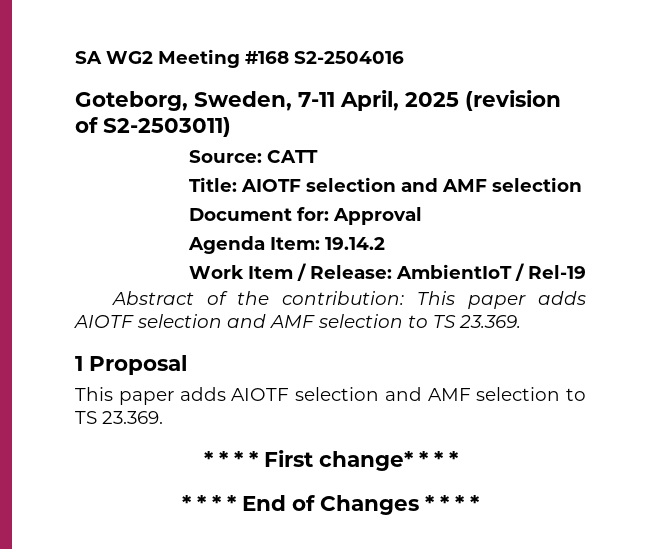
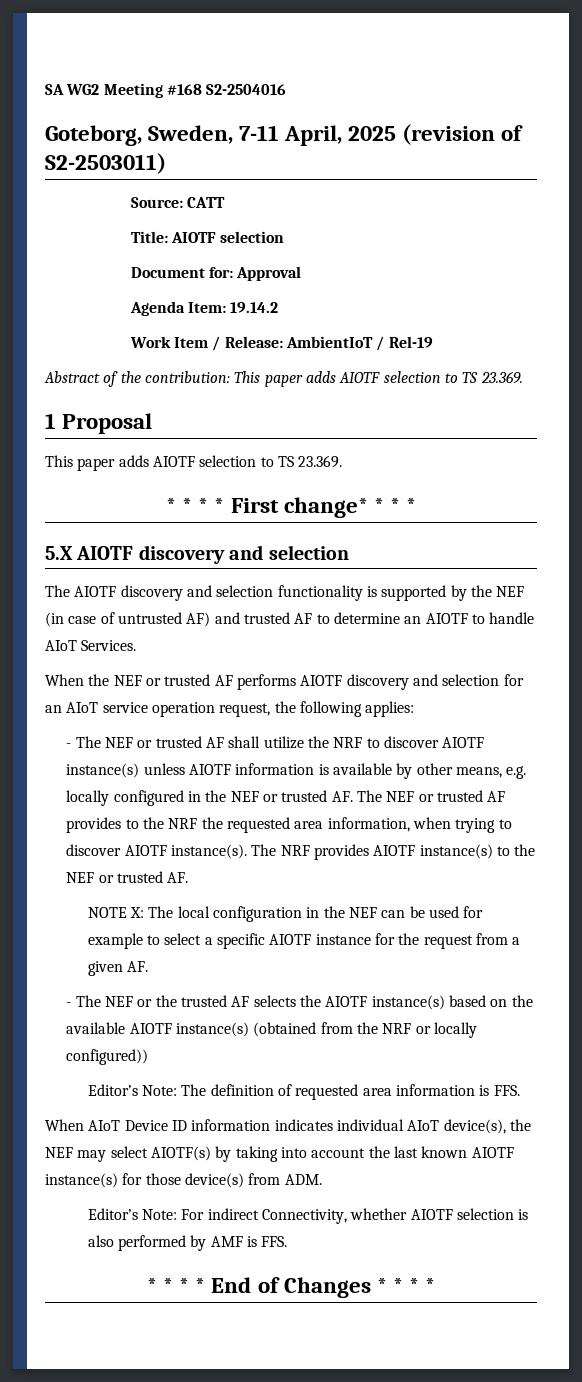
[400,177,582,192] and AMF selection -> (285, 237) none
[227,314,403,328] and AMF selection -> (441, 377) none
[384,387,561,401] and AMF selection -> (257, 461) none
(459, 459) none -> [45,545,349,564] [45,585,525,601] [45,612,535,627] [45,640,137,651] [45,674,524,690] [45,701,415,717] [66,736,485,749] [66,763,527,779] [66,790,506,806] [66,817,512,833] [66,844,536,860] [66,871,189,883] [87,906,484,922] [87,933,521,949] [87,961,149,976] [66,995,533,1010] [66,1022,477,1038] [66,1049,149,1065] [87,1084,520,1100] [45,1119,531,1134] [45,1146,514,1162] [45,1173,322,1188] [87,1208,529,1224] [87,1235,288,1251] // 5.X AIOTF discovery and selection // The AIOTF discovery and selection functionality is supported by the NEF (in case of untrusted AF) and trusted AF to determine an AIOTF to handle AIoT Services. // When the NEF or trusted AF performs AIOTF discovery and selection for an AIoT service operation request, the following applies: // - The NEF or trusted AF shall utilize the NRF to discover AIOTF instance(s) unless AIOTF information is available by other means, e.g. locally configured in the NEF or trusted AF. The NEF or trusted AF provides to the NRF the requested area information, when trying to discover AIOTF instance(s). The NRF provides AIOTF instance(s) to the NEF or trusted AF. // NOTE X: The local configuration in the NEF can be used for example to select a specific AIOTF instance for the request from a given AF. // - The NEF or the trusted AF selects the AIOTF instance(s) based on the available AIOTF instance(s) (obtained from the NRF or locally configured)) // Editor’s Note: The definition of requested area information is FFS. // When AIoT Device ID information indicates individual AIoT device(s), the NEF may select AIOTF(s) by taking into account the last known AIOTF instance(s) for those device(s) from ADM. // Editor’s Note: For indirect Connectivity, whether AIOTF selection is also performed by AMF is FFS.

